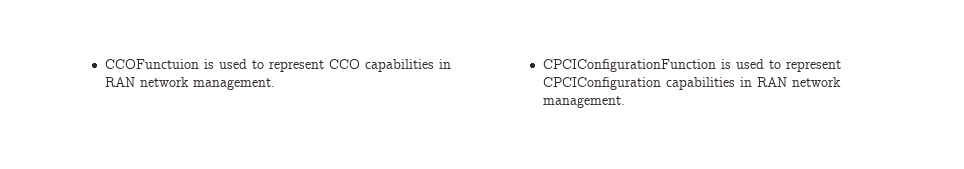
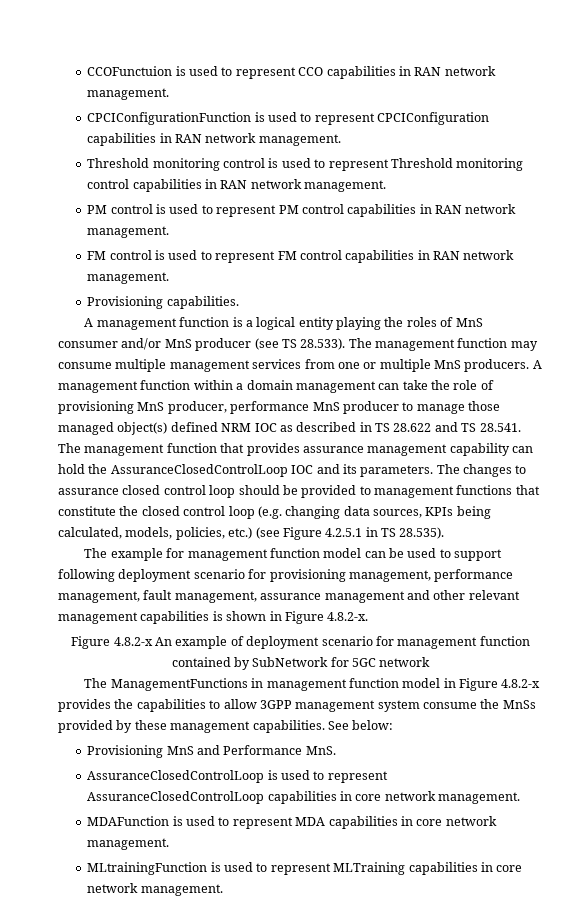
(625, 102) none -> [87,158,524,171] [87,179,387,192] [87,204,517,217] [87,226,170,238] [87,250,515,263] [87,272,170,284] [87,296,239,309] [84,317,483,330] [58,338,538,351] [58,359,542,372] [58,380,494,393] [58,401,500,414] [58,422,521,435] [58,443,533,456] [58,464,527,477] [58,485,540,498] [58,506,491,519] [58,527,445,540] [84,548,503,561] [58,569,514,582] [58,590,520,603] [58,611,369,624] [71,636,530,649] [171,657,431,670] [84,678,541,691] [58,699,536,712] [58,720,394,733] [87,745,336,758] [87,770,388,783] [87,791,521,804] [87,816,497,829] [87,838,170,850] [87,862,523,875] [87,883,223,896] // Threshold monitoring control is used to represent Threshold monitoring control capabilities in RAN network management. // PM control is used to represent PM control capabilities in RAN network management. // FM control is used to represent FM control capabilities in RAN network management. // Provisioning capabilities. // A management function is a logical entity playing the roles of MnS consumer and/or MnS producer (see TS 28.533). The management function may consume multiple management services from one or multiple MnS producers. A management function within a domain management can take the role of provisioning MnS producer, performance MnS producer to manage those managed object(s) defined NRM IOC as described in TS 28.622 and TS 28.541. The management function that provides assurance management capability can hold the AssuranceClosedControlLoop IOC and its parameters. The changes to assurance closed control loop should be provided to management functions that constitute the closed control loop (e.g. changing data sources, KPIs being calculated, models, policies, etc.) (see Figure 4.2.5.1 in TS 28.535). // The example for management function model can be used to support following deployment scenario for provisioning management, performance management, fault management, assurance management and other relevant management capabilities is shown in Figure 4.8.2-x. // Figure 4.8.2-x An example of deployment scenario for management function contained by SubNetwork for 5GC network // The ManagementFunctions in management function model in Figure 4.8.2-x provides the capabilities to allow 3GPP management system consume the MnSs provided by these management capabilities. See below: // Provisioning MnS and Performance MnS. // AssuranceClosedControlLoop is used to represent AssuranceClosedControlLoop capabilities in core network management. // MDAFunction is used to represent MDA capabilities in core network management. // MLtrainingFunction is used to represent MLTraining capabilities in core network management.

